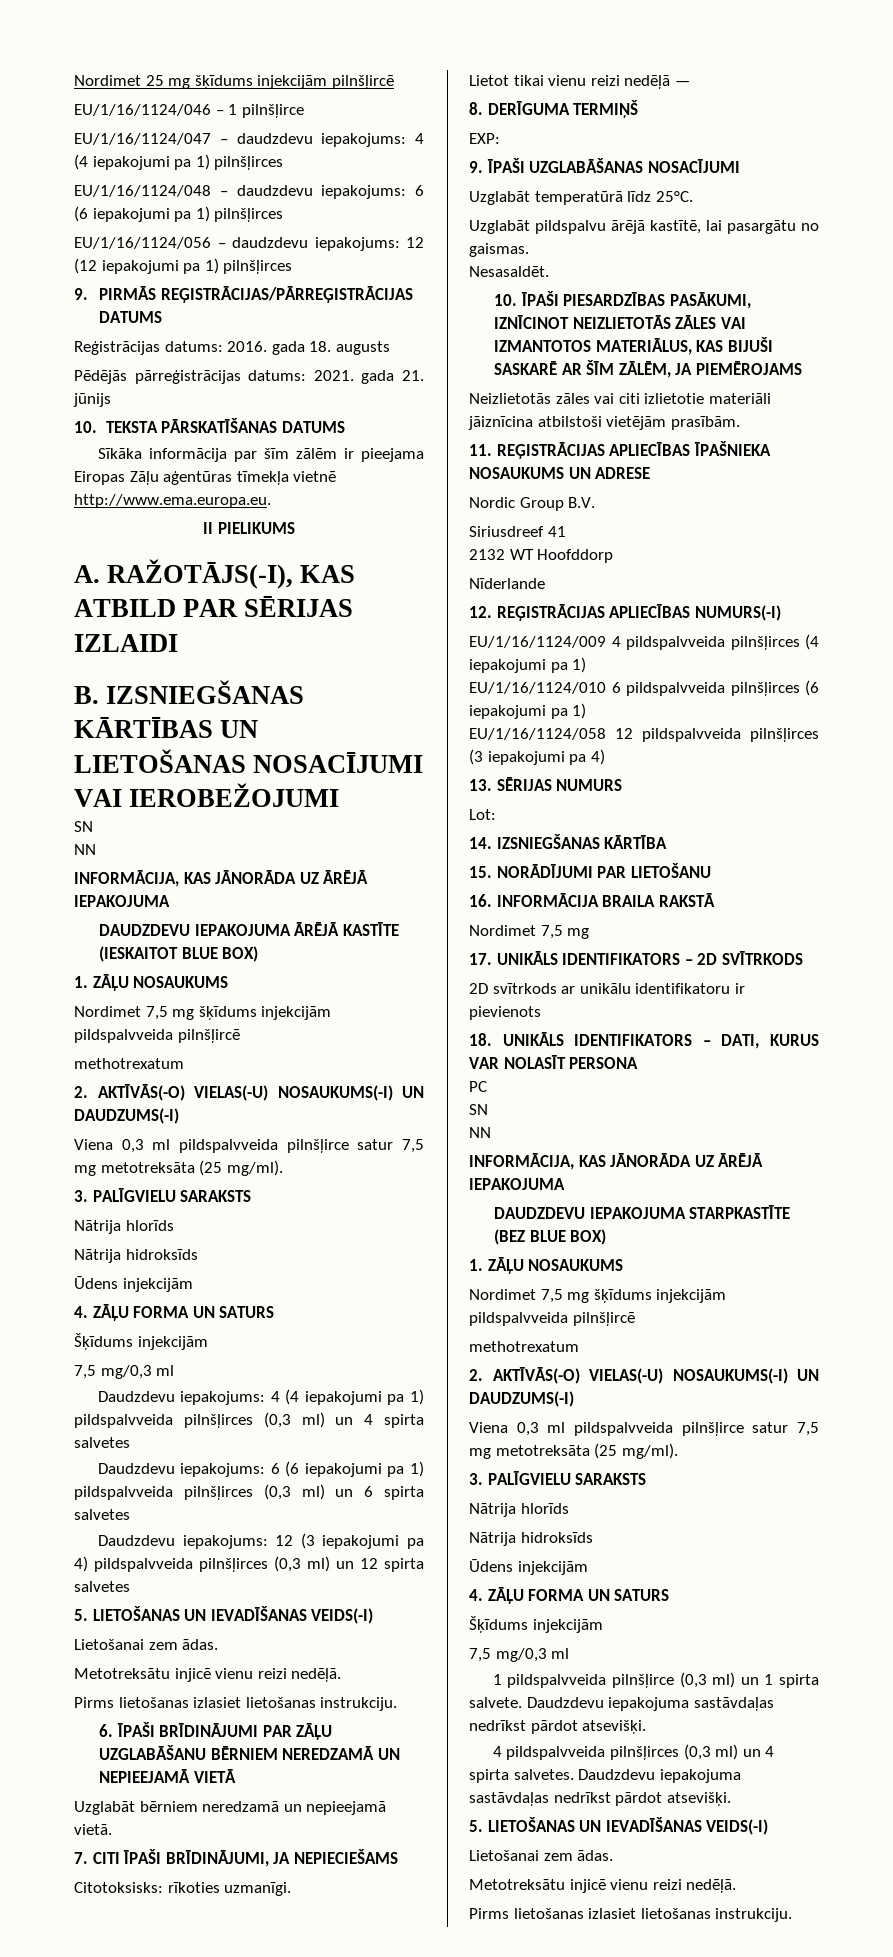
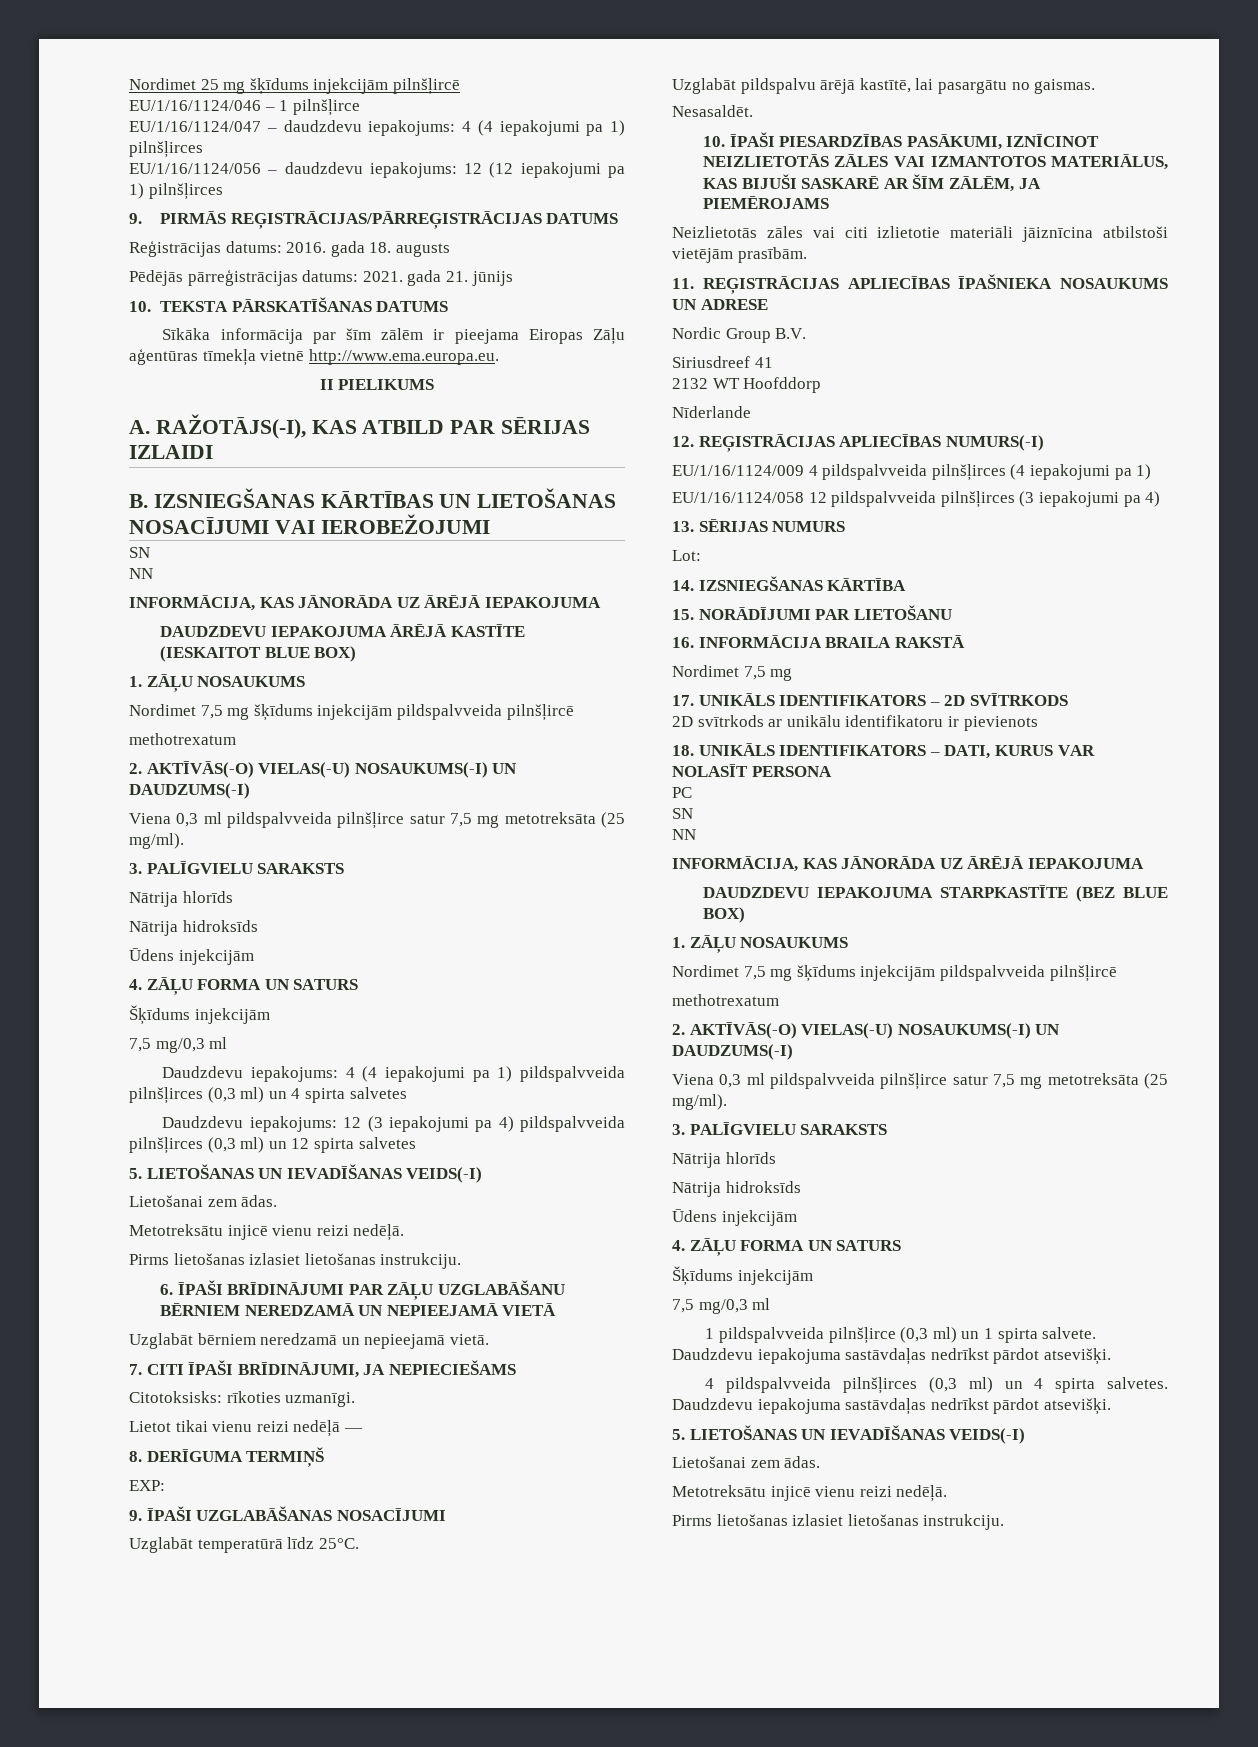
[74,185,424,199] [74,206,284,222] // EU/1/16/1124/048 – daudzdevu iepakojums: 6 (6 iepakojumi pa 1) pilnšļirces -> (203, 149) none
[97,1461,424,1477] [74,1484,424,1500] [74,1509,130,1520] // Daudzdevu iepakojums: 6 (6 iepakojumi pa 1) pildspalvveida pilnšļirces (0,3 ml) un 6 spirta salvetes -> (407, 1093) none
[469,680,819,696] [469,703,587,719] // EU/1/16/1124/010 6 pildspalvveida pilnšļirces (6 iepakojumi pa 1) -> (1152, 472) none

